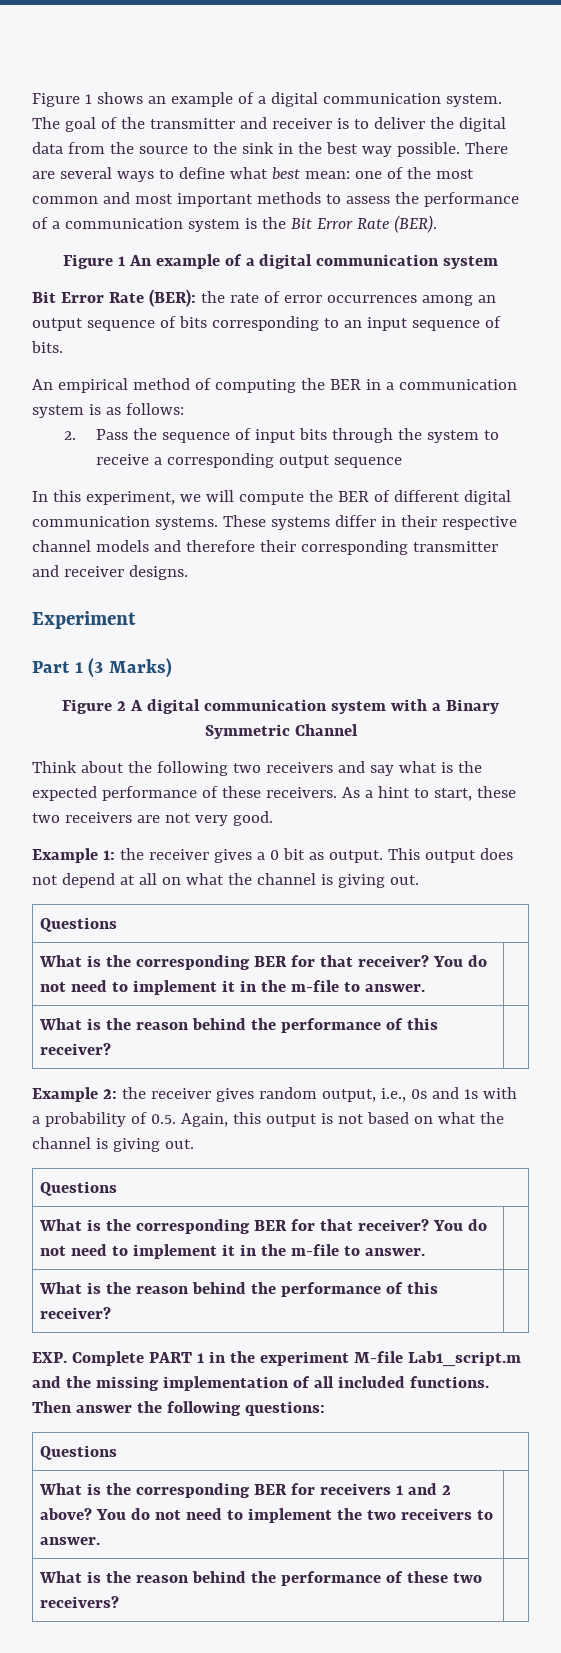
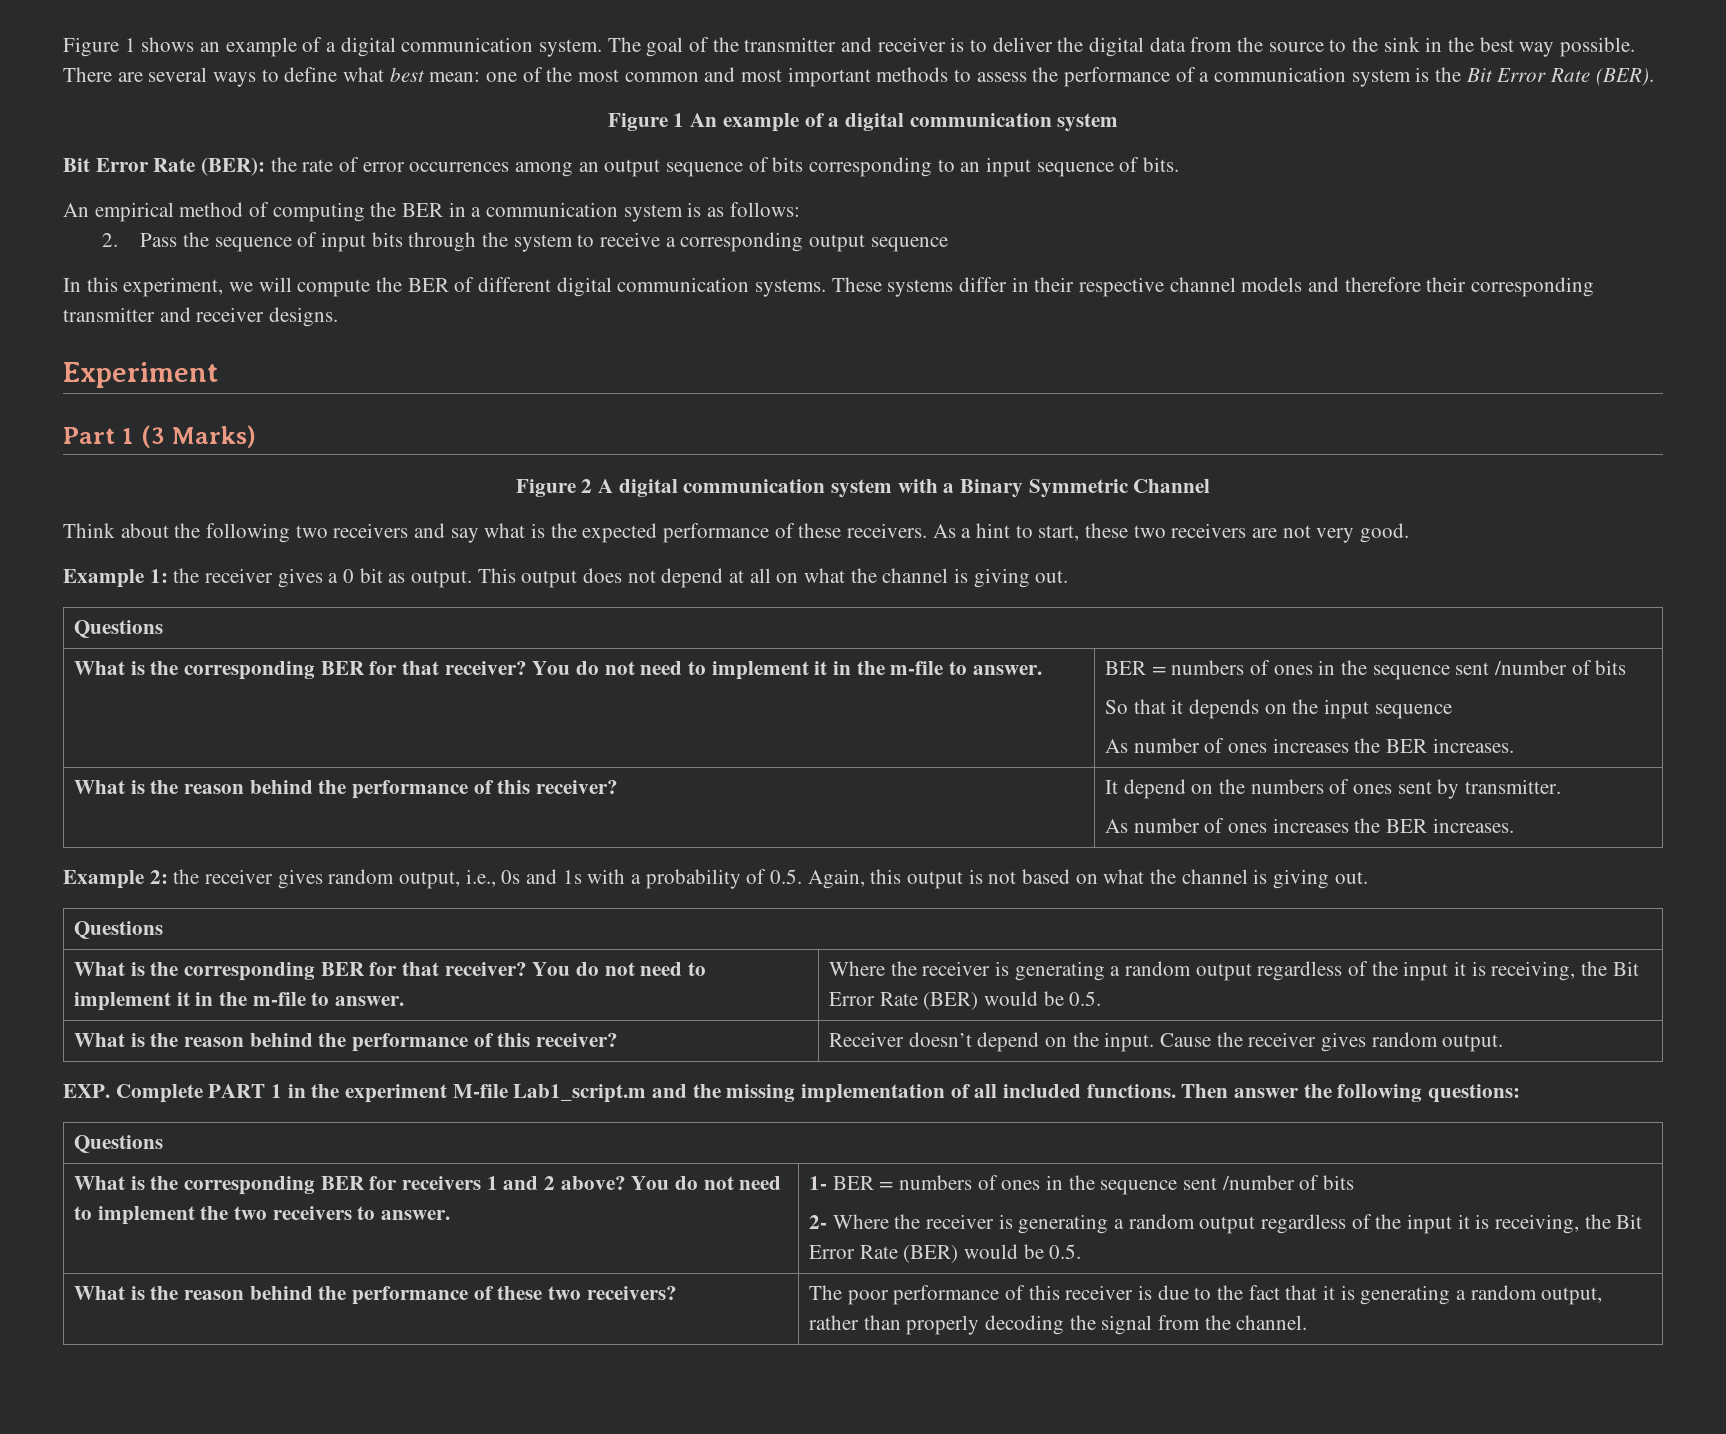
(425, 988) none -> [1104,660,1627,680] [1104,699,1452,719] [1104,738,1514,753] BER = numbers of ones in the sequence sent /number of bits // So that it depends on the input sequence // As number of ones increases the BER increases.
(111, 1049) none -> [1104,779,1561,799] [1104,818,1514,833] It depend on the numbers of ones sent by transmitter. // As number of ones increases the BER increases.
(425, 1252) none -> [828,961,1639,981] [828,991,1102,1010] Where the receiver is generating a random output regardless of the input it is receiving, the Bit Error Rate (BER) would be 0.5.
(111, 1313) none -> [828,1032,1504,1052] Receiver doesn’t depend on the input. Cause the receiver gives random output.
(100, 1541) none -> [808,1175,1354,1195] [808,1214,1643,1234] [808,1244,1082,1263] 1- BER = numbers of ones in the sequence sent /number of bits // 2- Where the receiver is generating a random output regardless of the input it is receiving, the Bit Error Rate (BER) would be 0.5.
(119, 1602) none -> [808,1285,1603,1305] [808,1315,1308,1335] The poor performance of this receiver is due to the fact that it is generating a random output, rather than properly decoding the signal from the channel.

